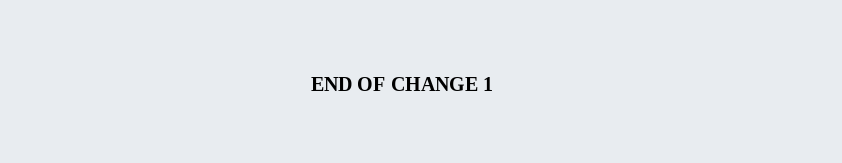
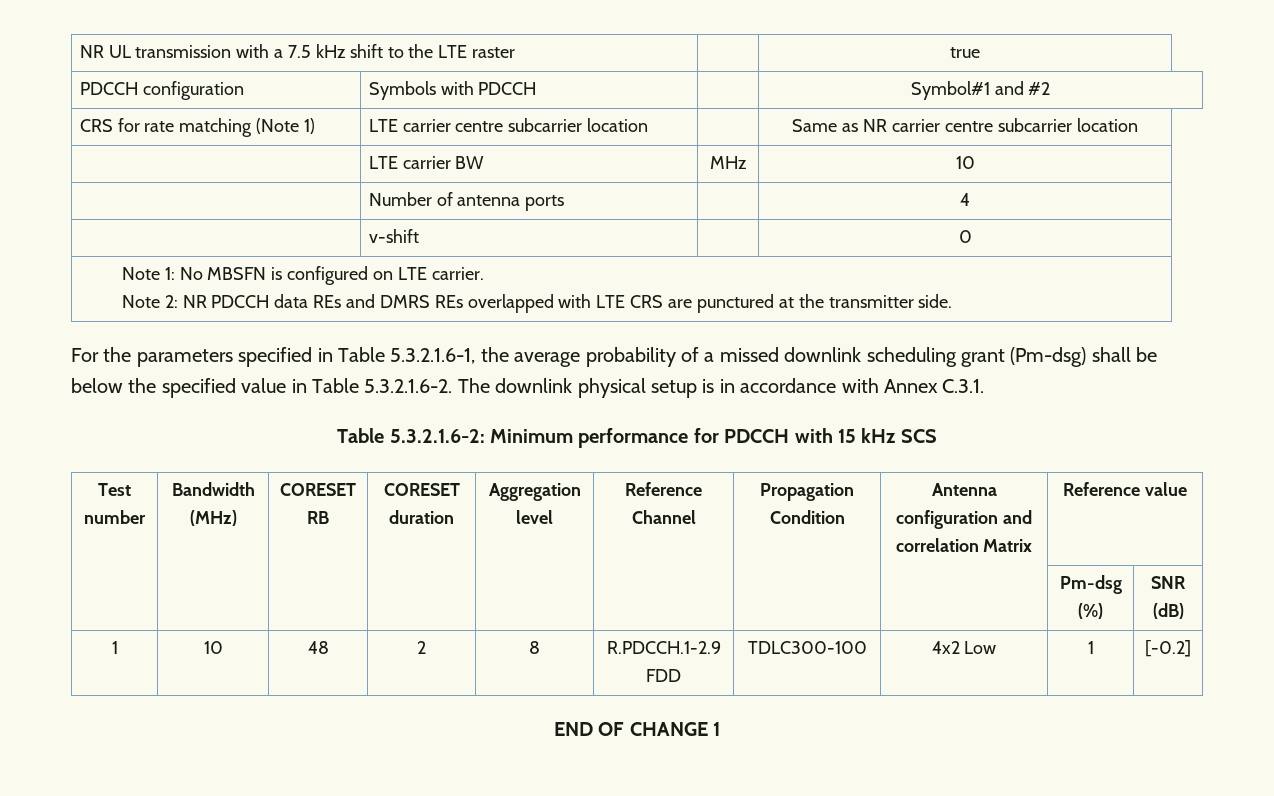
(310, 84) none -> [79,44,516,58] [950,47,981,58] [79,81,244,100] [368,81,537,100] [910,81,1051,100] [79,118,315,137] [368,118,649,132] [792,118,1138,132] [368,156,485,169] [710,156,747,169] [955,156,975,169] [368,192,565,211] [960,193,971,206] [368,229,419,243] [958,230,972,243] [121,266,484,285] [121,294,953,313] [71,347,1158,367] [71,378,985,398] [337,428,937,448] [98,483,131,496] [84,510,146,524] [171,482,255,496] [189,510,237,526] [280,483,356,496] [307,511,329,524] [383,483,460,496] [389,510,454,524] [488,483,581,501] [516,510,553,524] [625,482,702,496] [631,510,696,524] [760,483,854,501] [769,510,845,524] [931,483,997,496] [896,510,1032,529] [895,538,1033,552] [1063,482,1187,496] [1059,575,1122,594] [1078,603,1103,619] [1151,576,1186,589] [1152,603,1184,619] [111,641,118,654] [203,641,223,654] [307,641,329,654] [417,641,426,654] [529,641,540,654] [606,641,721,654] [646,669,681,682] [747,641,867,654] [931,641,997,654] [1087,641,1094,654] [1145,640,1191,657] NR UL transmission with a 7.5 kHz shift to the LTE raster | | true // PDCCH configuration | Symbols with PDCCH | | Symbol#1 and #2 // CRS for rate matching (Note 1) | LTE carrier centre subcarrier location | | Same as NR carrier centre subcarrier location // | LTE carrier BW | MHz | 10 // | Number of antenna ports | | 4 // | v-shift | | 0 // Note 1: No MBSFN is configured on LTE carrier. // Note 2: NR PDCCH data REs and DMRS REs overlapped with LTE CRS are punctured at the transmitter side. // For the parameters specified in Table 5.3.2.1.6-1, the average probability of a missed downlink scheduling grant (Pm-dsg) shall be below the specified value in Table 5.3.2.1.6-2. The downlink physical setup is in accordance with Annex C.3.1. // Table 5.3.2.1.6-2: Minimum performance for PDCCH with 15 kHz SCS // Test number | Bandwidth (MHz) | CORESET RB | CORESET duration | Aggregation level | Reference Channel | Propagation Condition | Antenna configuration and correlation Matrix | Reference value // | | | | | | | | Pm-dsg (%) | SNR (dB) // 1 | 10 | 48 | 2 | 8 | R.PDCCH.1-2.9 FDD | TDLC300-100 | 4x2 Low | 1 | [-0.2] //

